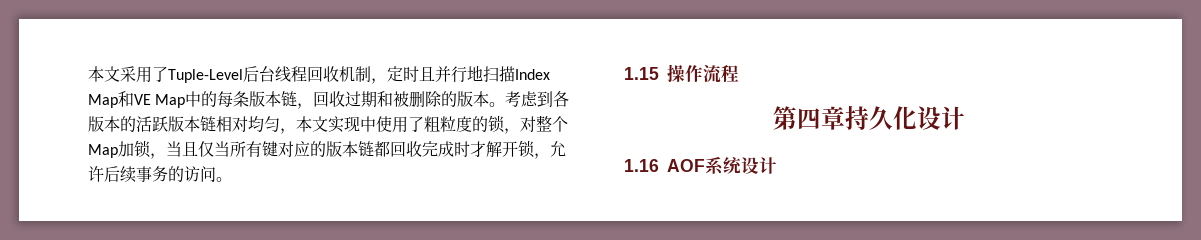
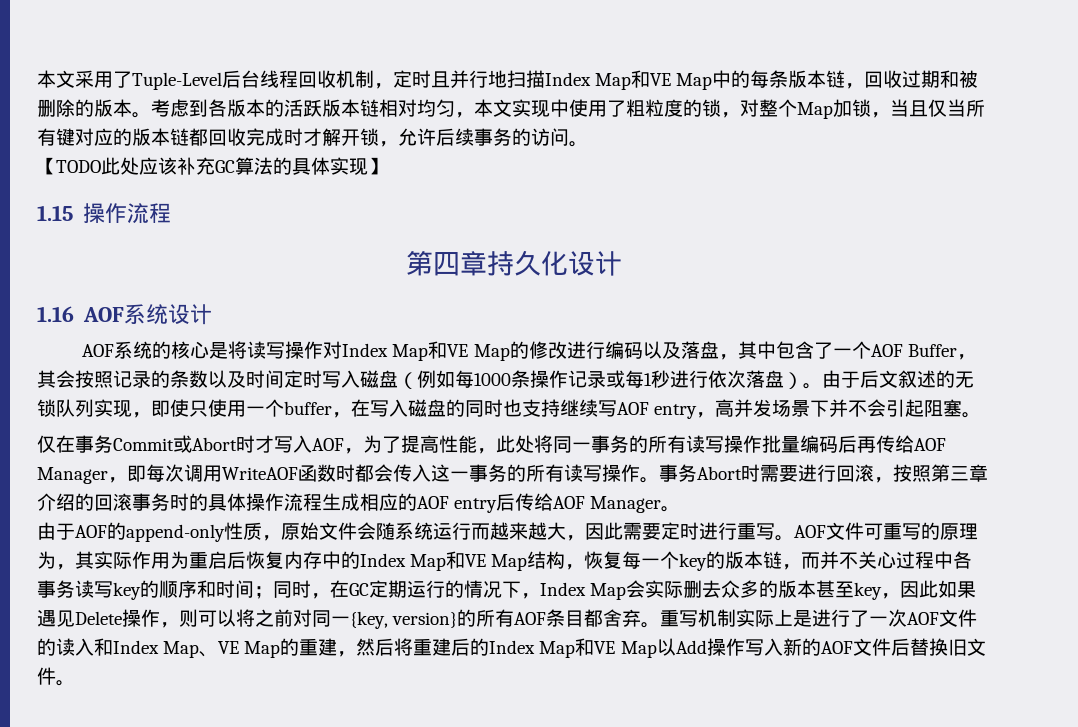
(232, 179) none -> [37,157,387,175] // 【TODO此处应该补充GC算法的具体实现】
(777, 165) none -> [82,341,976,361] [37,370,974,389] [37,399,982,419] [37,435,946,454] [37,464,988,484] [37,493,681,513] [37,522,978,542] [37,551,973,571] [37,580,977,600] [37,609,978,629] [37,638,986,658] [37,667,75,686] // AOF系统的核心是将读写操作对Index Map和VE Map的修改进行编码以及落盘，其中包含了一个AOF Buffer，其会按照记录的条数以及时间定时写入磁盘（例如每1000条操作记录或每1秒进行依次落盘）。由于后文叙述的无锁队列实现，即使只使用一个buffer，在写入磁盘的同时也支持继续写AOF entry，高并发场景下并不会引起阻塞。 // 仅在事务Commit或Abort时才写入AOF，为了提高性能，此处将同一事务的所有读写操作批量编码后再传给AOF Manager，即每次调用WriteAOF函数时都会传入这一事务的所有读写操作。事务Abort时需要进行回滚，按照第三章介绍的回滚事务时的具体操作流程生成相应的AOF entry后传给AOF Manager。 // 由于AOF的append-only性质，原始文件会随系统运行而越来越大，因此需要定时进行重写。AOF文件可重写的原理为，其实际作用为重启后恢复内存中的Index Map和VE Map结构，恢复每一个key的版本链，而并不关心过程中各事务读写key的顺序和时间；同时，在GC定期运行的情况下，Index Map会实际删去众多的版本甚至key，因此如果遇见Delete操作，则可以将之前对同一{key, version}的所有AOF条目都舍弃。重写机制实际上是进行了一次AOF文件的读入和Index Map、VE Map的重建，然后将重建后的Index Map和VE Map以Add操作写入新的AOF文件后替换旧文件。

